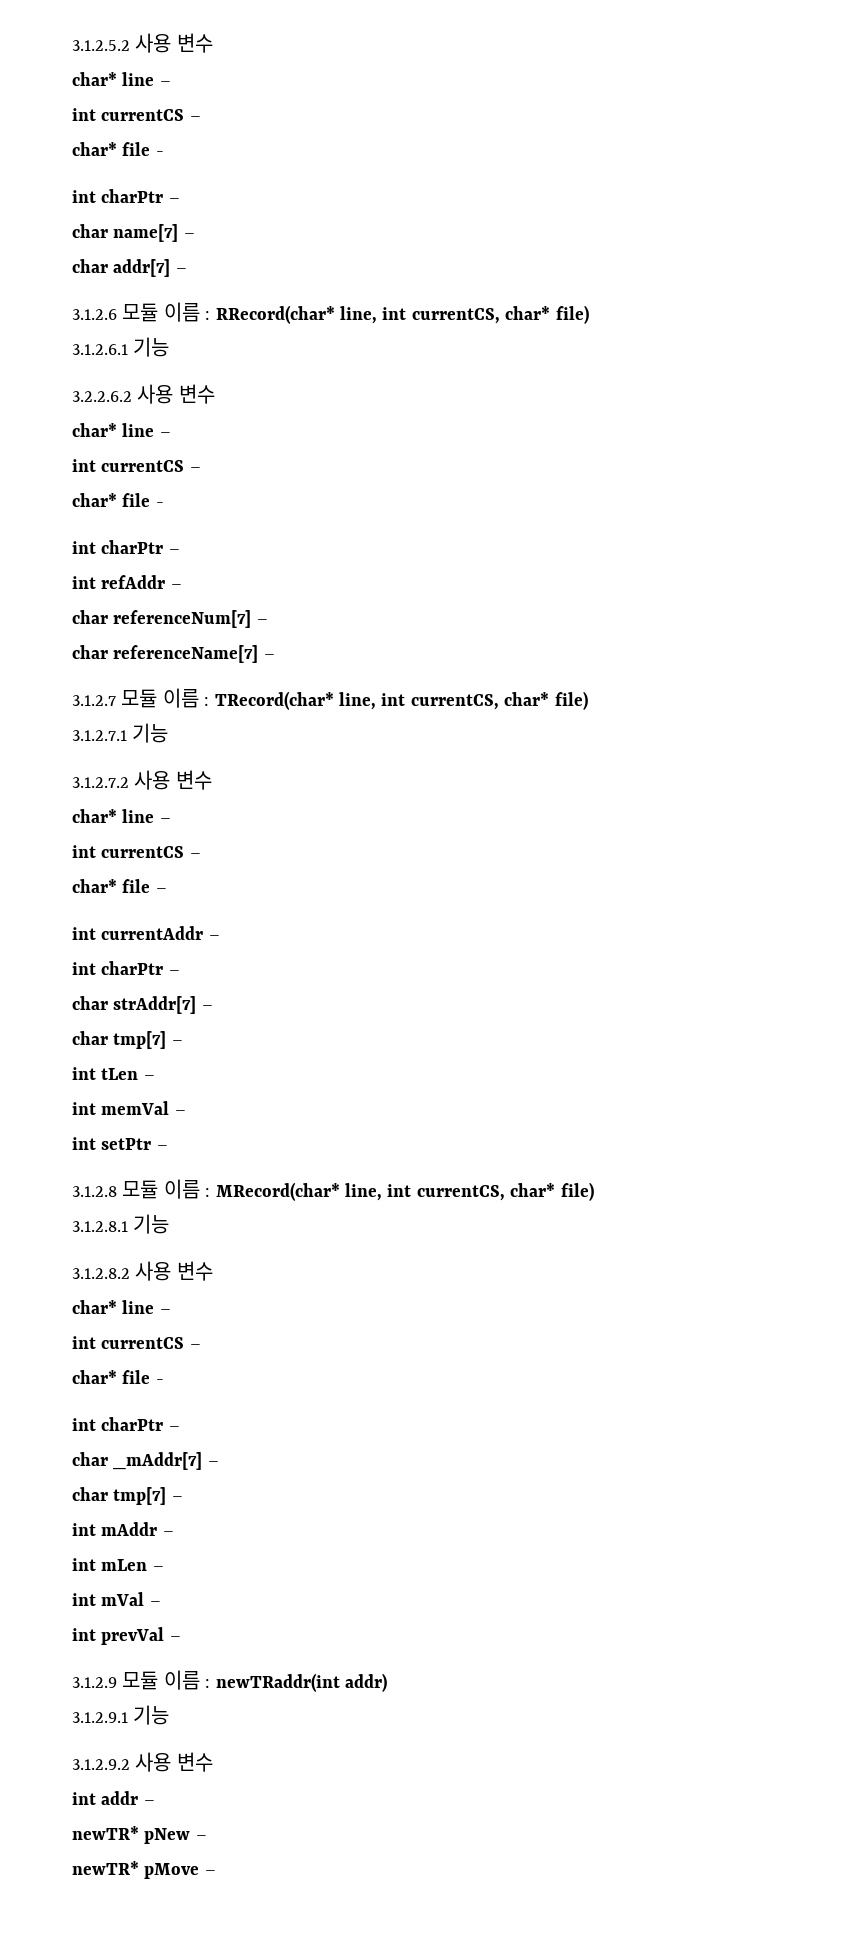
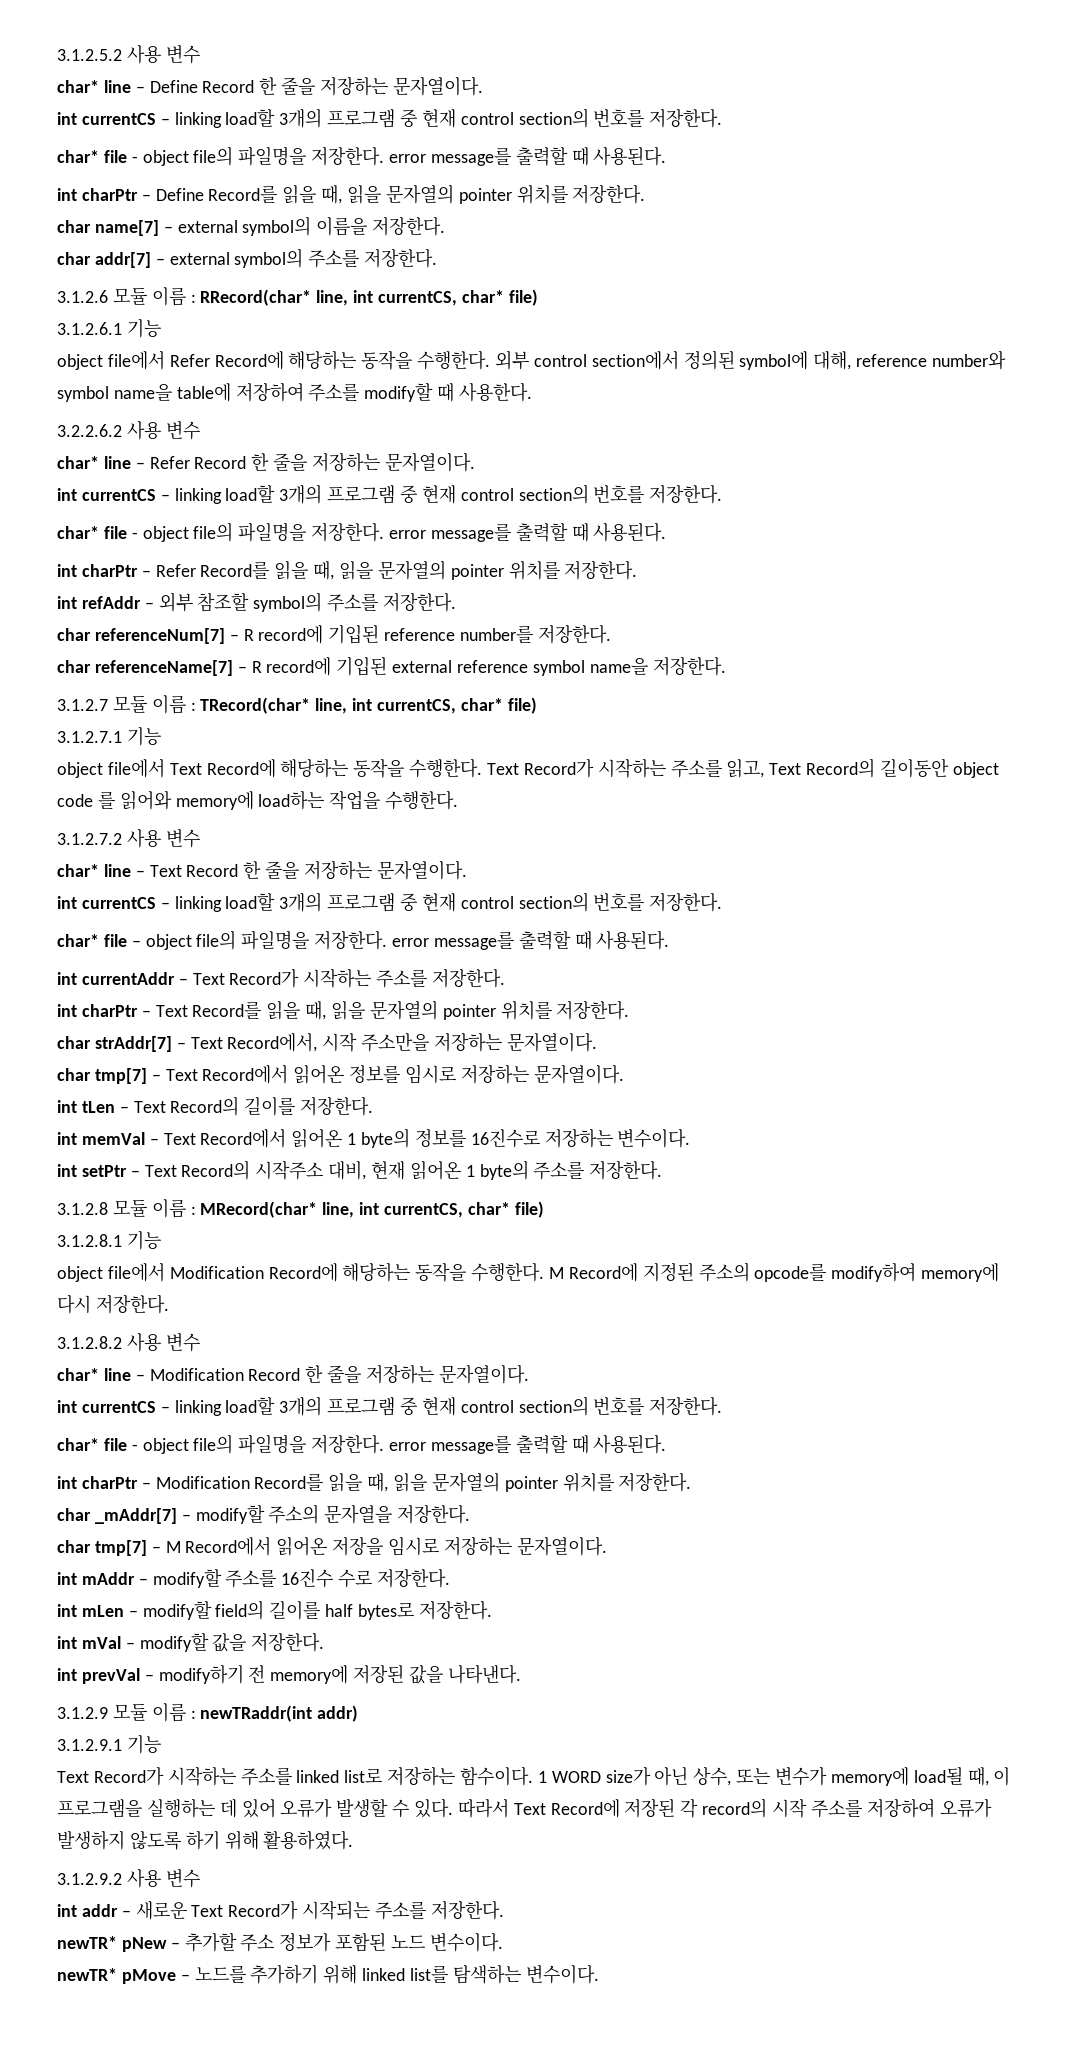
[72,108,201,121] [72,142,164,156] [72,189,180,203] // int currentCS – // char* file - // int charPtr – -> [149,76,483,96] [57,108,723,128] [57,146,667,166] [57,184,646,204] Define Record 한 줄을 저장하는 문자열이다. // int currentCS – linking load할 3개의 프로그램 중 현재 control section의 번호를 저장한다. // char* file - object file의 파일명을 저장한다. error message를 출력할 때 사용된다. // int charPtr – Define Record를 읽을 때, 읽을 문자열의 pointer 위치를 저장한다.
(195, 235) none -> [177,216,446,236] external symbol의 이름을 저장한다.
(187, 270) none -> [169,248,438,268] external symbol의 주소를 저장한다.
(170, 347) none -> [57,350,1007,370] [57,382,533,402] // object file에서 Refer Record에 해당하는 동작을 수행한다. 외부 control section에서 정의된 symbol에 대해, reference number와 symbol name을 table에 저장하여 주소를 modify할 때 사용한다.
[72,459,201,472] [72,493,164,507] [72,540,180,554] [72,575,182,589] [72,610,268,628] [72,645,275,663] // int currentCS – // char* file - // int charPtr – // int refAddr – // char referenceNum[7] – // char referenceName[7] – -> [149,452,475,472] [57,484,723,504] [57,522,667,542] [57,560,638,580] [57,592,457,612] [57,624,611,644] [57,656,726,676] Refer Record 한 줄을 저장하는 문자열이다. // int currentCS – linking load할 3개의 프로그램 중 현재 control section의 번호를 저장한다. // char* file - object file의 파일명을 저장한다. error message를 출력할 때 사용된다. // int charPtr – Refer Record를 읽을 때, 읽을 문자열의 pointer 위치를 저장한다. // int refAddr – 외부 참조할 symbol의 주소를 저장한다. // char referenceNum[7] – R record에 기입된 reference number를 저장한다. // char referenceName[7] – R record에 기입된 external reference symbol name을 저장한다.
(169, 733) none -> [57,758,999,778] [57,790,459,810] // object file에서 Text Record에 해당하는 동작을 수행한다. Text Record가 시작하는 주소를 읽고, Text Record의 길이동안 object code 를 읽어와 memory에 load하는 작업을 수행한다.
[72,845,201,858] [72,879,167,893] [72,926,220,940] [72,961,180,975] [72,996,213,1014] [72,1031,183,1049] // int currentCS – // char* file – // int currentAddr – // int charPtr – // char strAddr[7] – // char tmp[7] – -> [149,860,467,880] [57,892,723,912] [57,930,670,950] [57,968,506,988] [57,1000,630,1020] [57,1032,597,1052] [57,1064,624,1084] Text Record 한 줄을 저장하는 문자열이다. // int currentCS – linking load할 3개의 프로그램 중 현재 control section의 번호를 저장한다. // char* file – object file의 파일명을 저장한다. error message를 출력할 때 사용된다. // int currentAddr – Text Record가 시작하는 주소를 저장한다. // int charPtr – Text Record를 읽을 때, 읽을 문자열의 pointer 위치를 저장한다. // char strAddr[7] – Text Record에서, 시작 주소만을 저장하는 문자열이다. // char tmp[7] – Text Record에서 읽어온 정보를 임시로 저장하는 문자열이다.
(155, 1077) none -> [133,1096,374,1116] Text Record의 길이를 저장한다.
[72,1137,168,1150] // int setPtr – -> [163,1128,691,1148] [57,1160,663,1180] Text Record에서 읽어온 1 byte의 정보를 16진수로 저장하는 변수이다. // int setPtr – Text Record의 시작주소 대비, 현재 읽어온 1 byte의 주소를 저장한다.
(170, 1224) none -> [57,1262,1000,1282] [57,1294,169,1314] // object file에서 Modification Record에 해당하는 동작을 수행한다. M Record에 지정된 주소의 opcode를 modify하여 memory에 다시 저장한다.
[72,1336,201,1349] [72,1370,164,1384] [72,1417,180,1431] // int currentCS – // char* file - // int charPtr – -> [149,1364,529,1384] [57,1396,723,1416] [57,1434,667,1454] [57,1472,692,1492] Modification Record 한 줄을 저장하는 문자열이다. // int currentCS – linking load할 3개의 프로그램 중 현재 control section의 번호를 저장한다. // char* file - object file의 파일명을 저장한다. error message를 출력할 때 사용된다. // int charPtr – Modification Record를 읽을 때, 읽을 문자열의 pointer 위치를 저장한다.
[72,1487,183,1505] [72,1522,174,1536] [72,1558,164,1571] // char tmp[7] – // int mAddr – // int mLen – -> [195,1504,471,1524] [57,1536,607,1556] [57,1568,451,1588] [57,1600,492,1620] modify할 주소의 문자열을 저장한다. // char tmp[7] – M Record에서 읽어온 저장을 임시로 저장하는 문자열이다. // int mAddr – modify할 주소를 16진수 수로 저장한다. // int mLen – modify할 field의 길이를 half bytes로 저장한다.
(161, 1603) none -> [139,1632,325,1652] modify할 값을 저장한다.
(181, 1638) none -> [158,1664,521,1684] modify하기 전 memory에 저장된 값을 나타낸다.
(170, 1715) none -> [57,1766,1011,1786] [57,1798,992,1818] [57,1830,354,1850] // Text Record가 시작하는 주소를 linked list로 저장하는 함수이다. 1 WORD size가 아닌 상수, 또는 변수가 memory에 load될 때, 이 프로그램을 실행하는 데 있어 오류가 발생할 수 있다. 따라서 Text Record에 저장된 각 record의 시작 주소를 저장하여 오류가 발생하지 않도록 하기 위해 활용하였다.
[72,1826,207,1844] [72,1861,216,1879] // newTR* pNew – // newTR* pMove – -> [135,1900,504,1920] [57,1932,503,1952] [57,1964,599,1984] 새로운 Text Record가 시작되는 주소를 저장한다. // newTR* pNew – 추가할 주소 정보가 포함된 노드 변수이다. // newTR* pMove – 노드를 추가하기 위해 linked list를 탐색하는 변수이다.

